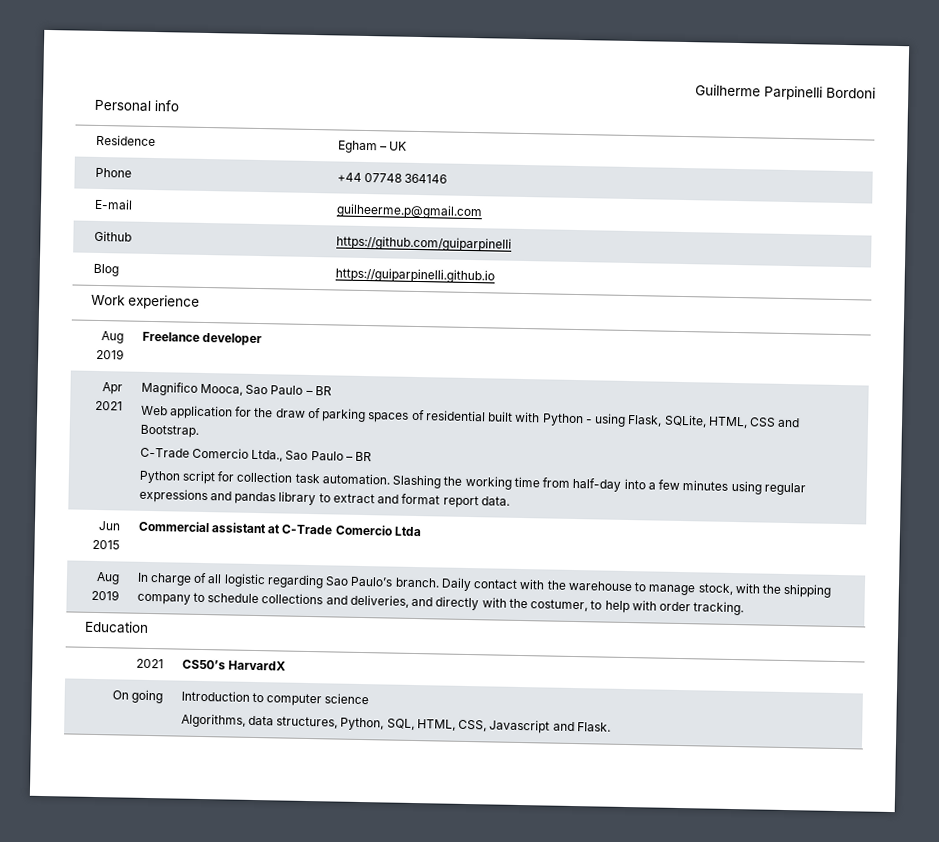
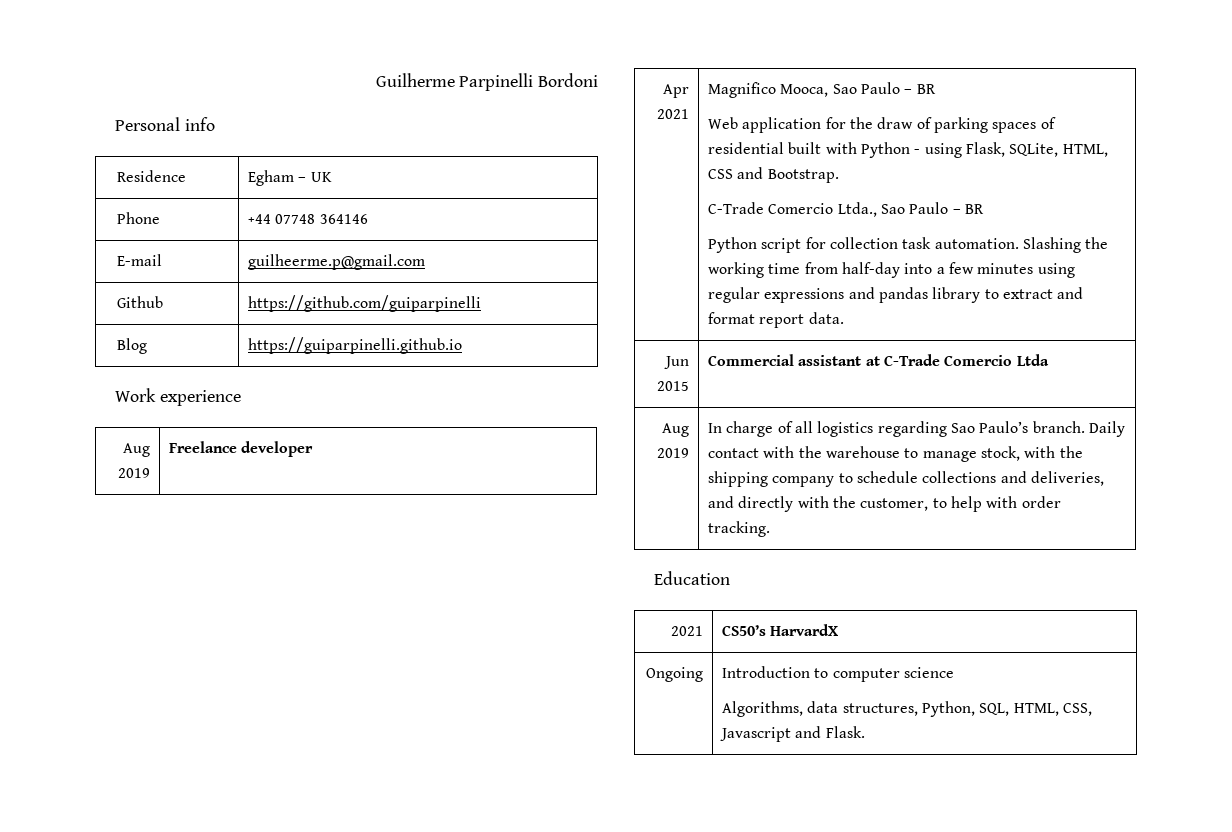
[223,573,266,588] logistic -> [817,421,874,437] logistics
[530,599,589,612] costumer, -> [860,498,929,511] customer,
[112,689,164,704] On going -> [645,667,703,682] Ongoing

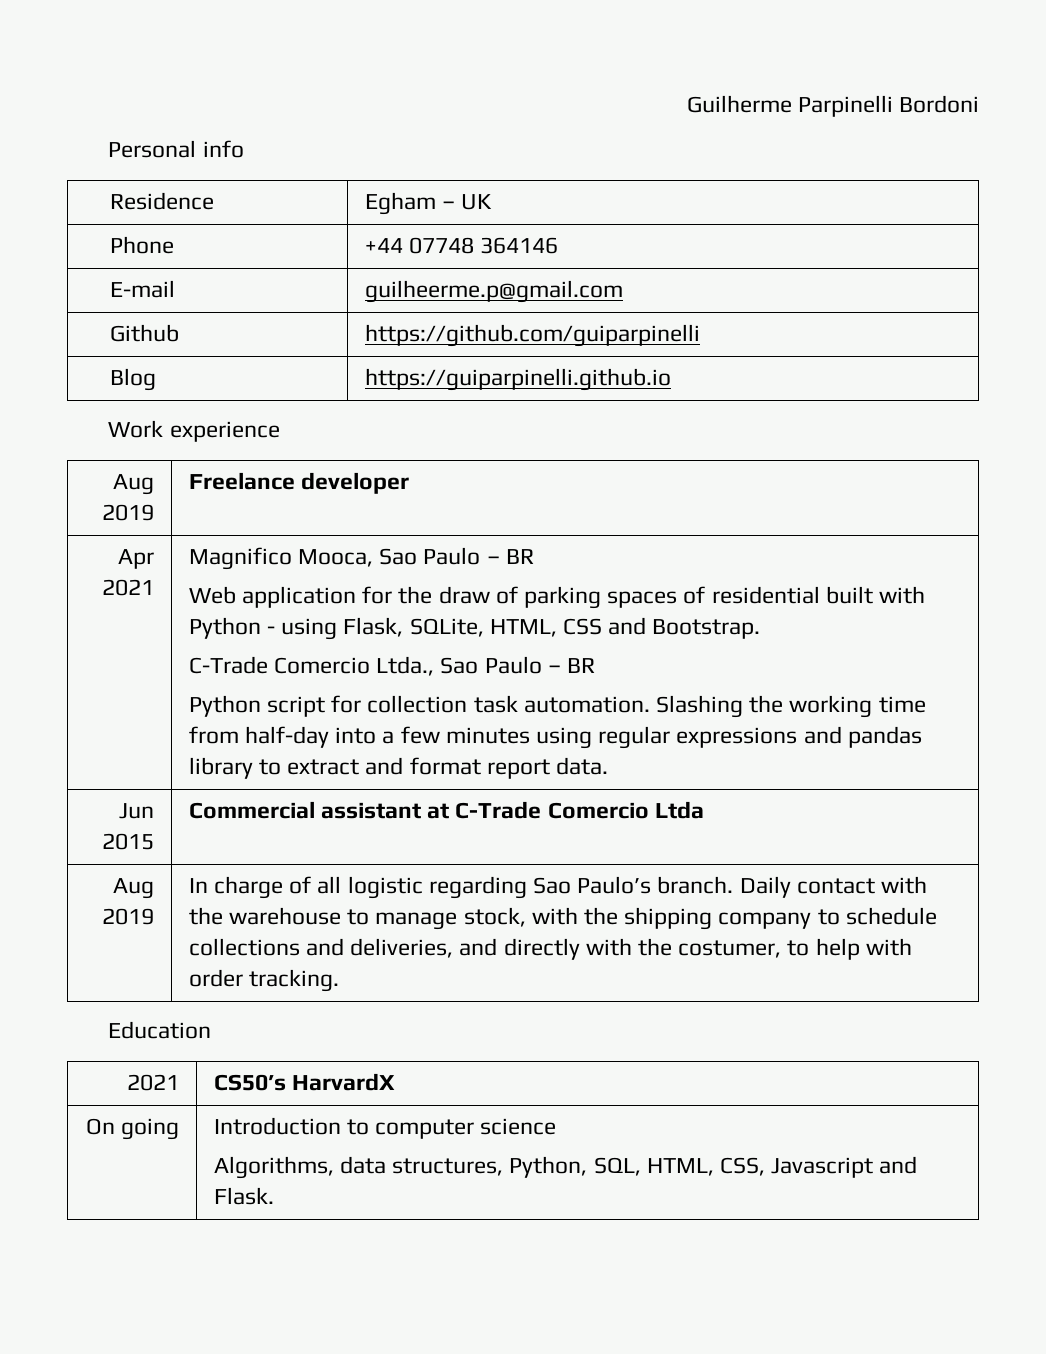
[817,421,874,437] logistics -> [347,876,423,899] logistic
[860,498,929,511] customer, -> [678,940,782,958] costumer,
[645,667,703,682] Ongoing -> [85,1118,180,1140] On going

